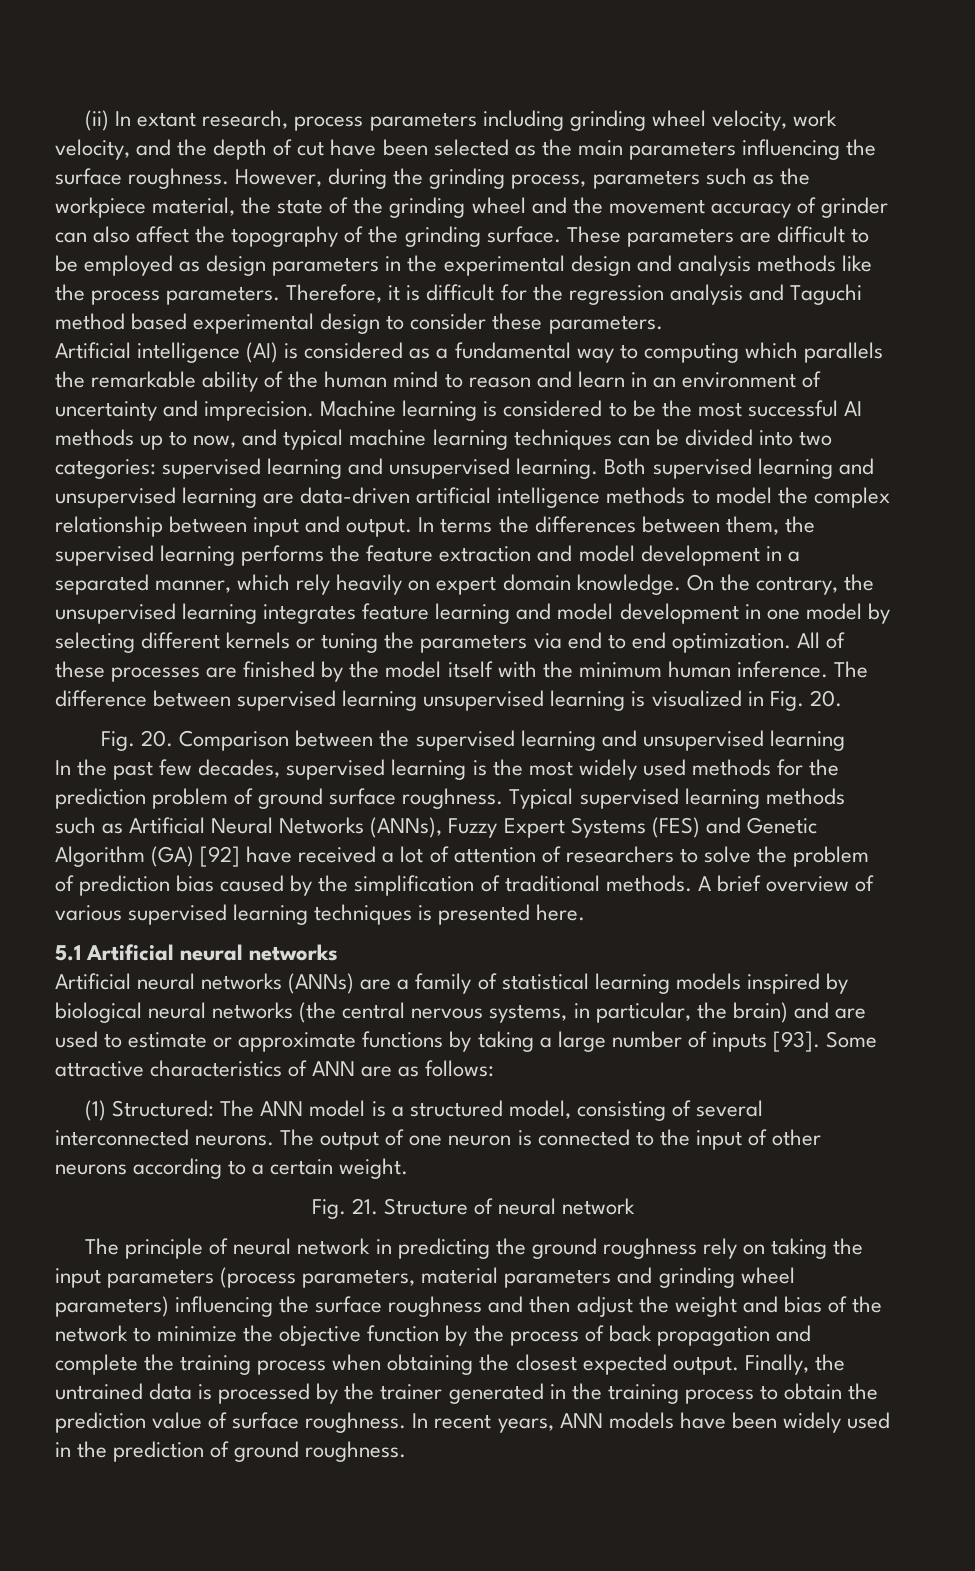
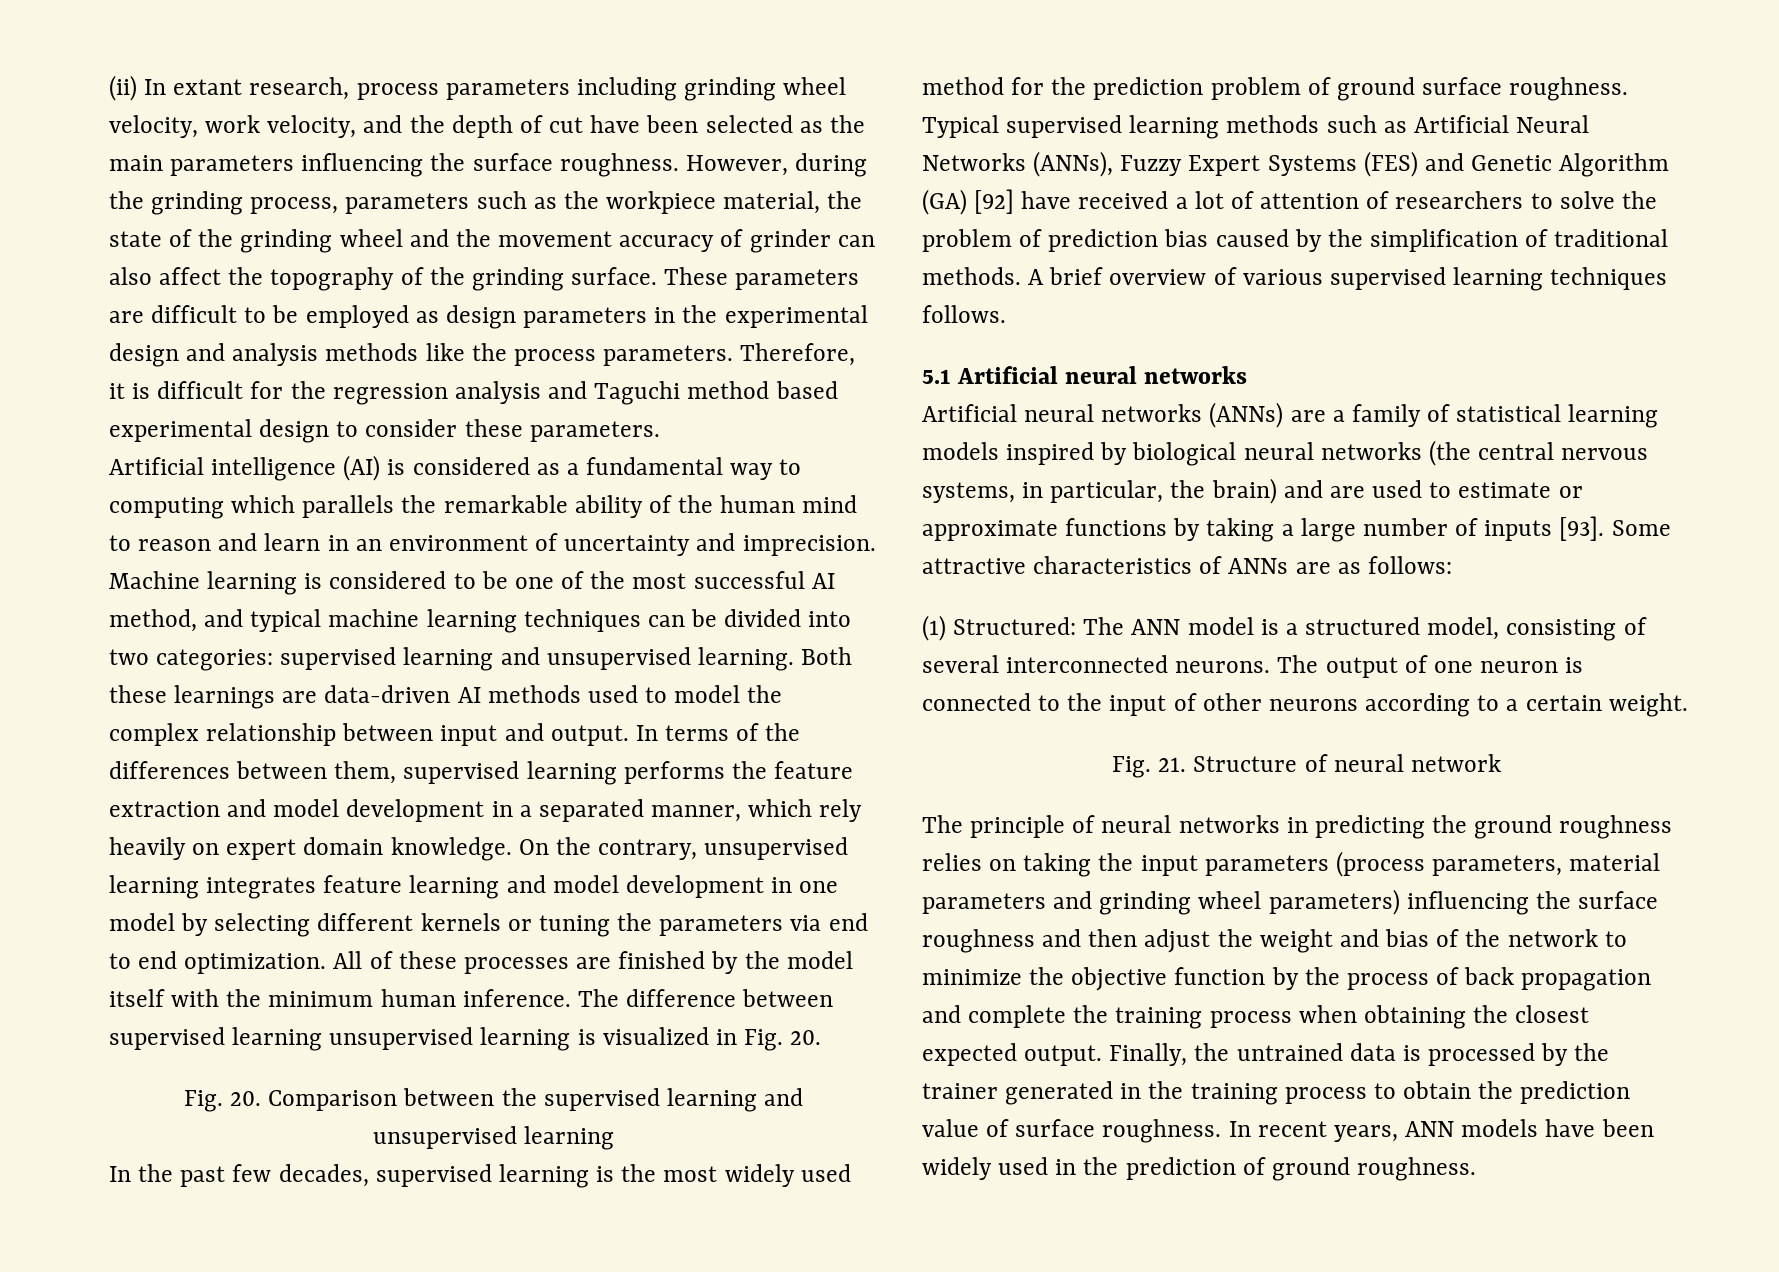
(656, 408) none -> [514,571,585,589] one of
[55,429,237,450] methods up to now, -> [109,609,197,632] method,
[652,458,874,479] [55,487,686,508] supervised learning and unsupervised learning are data-driven artificial intelligence methods -> [109,685,638,709] these learnings are data-driven AI methods used
(493, 525) none -> [736,723,760,741] of
[784,516,815,533] the -> (397, 772) none
[843,574,874,591] the -> (698, 849) none
[691,759,771,776] methods -> [922,77,1004,95] method
[418,904,586,925] is presented here. -> [922,305,1006,323] follows.
[312,1061,356,1076] ANN -> [1228,558,1289,574] ANNs
[297,1238,371,1255] network -> [1178,815,1280,833] networks
[702,1238,737,1259] rely -> [922,853,982,871] relies

